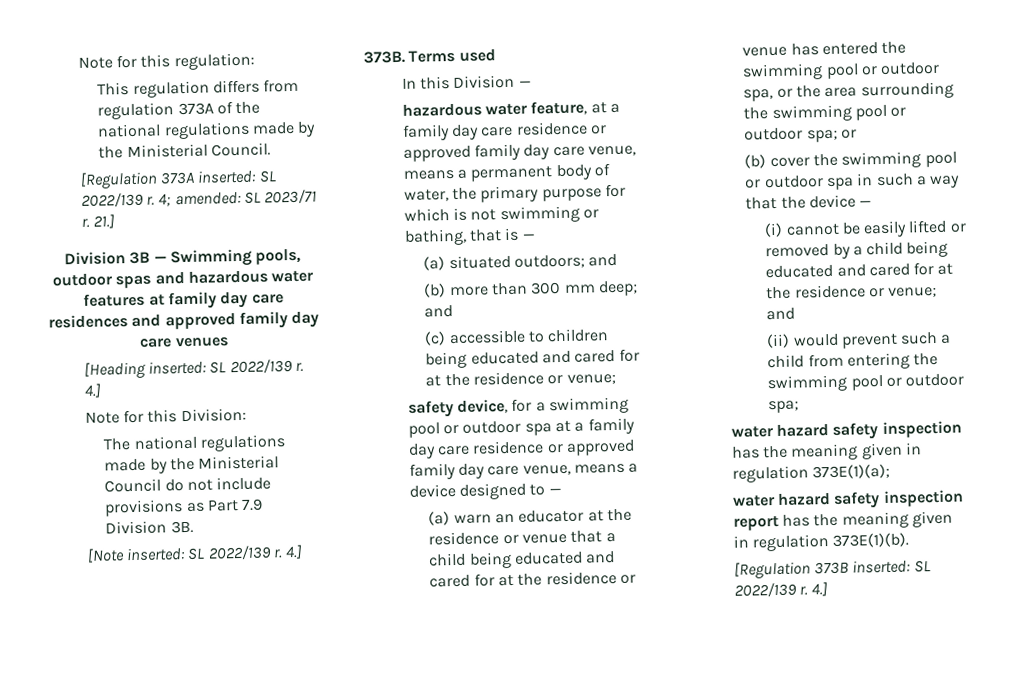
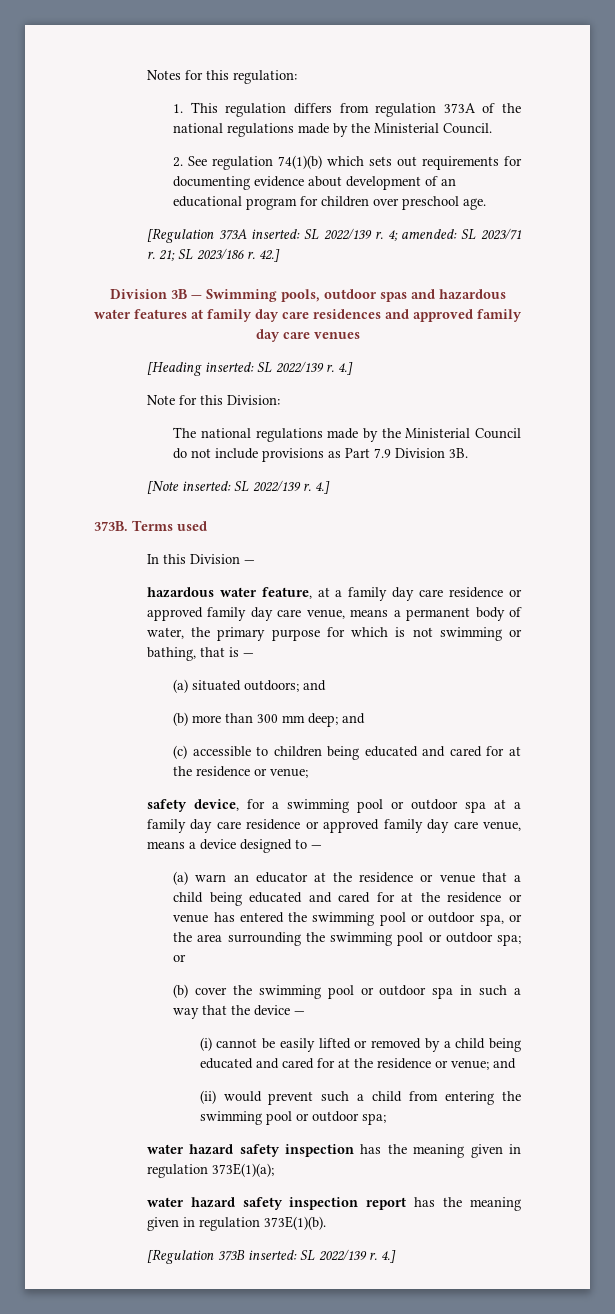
[77,56,113,69] Note -> [146,70,181,80] Notes
(255, 61) none -> [173,104,184,113] 1.
(272, 149) none -> [173,155,522,170] [173,176,457,190] [173,196,487,210] // 2. See regulation 74(1)(b) which sets out requirements for documenting evidence about development of an educational program for children over preschool age.
[92,214,115,229] 21.] -> [158,248,280,262] 21; SL 2023/186 r. 42.]

